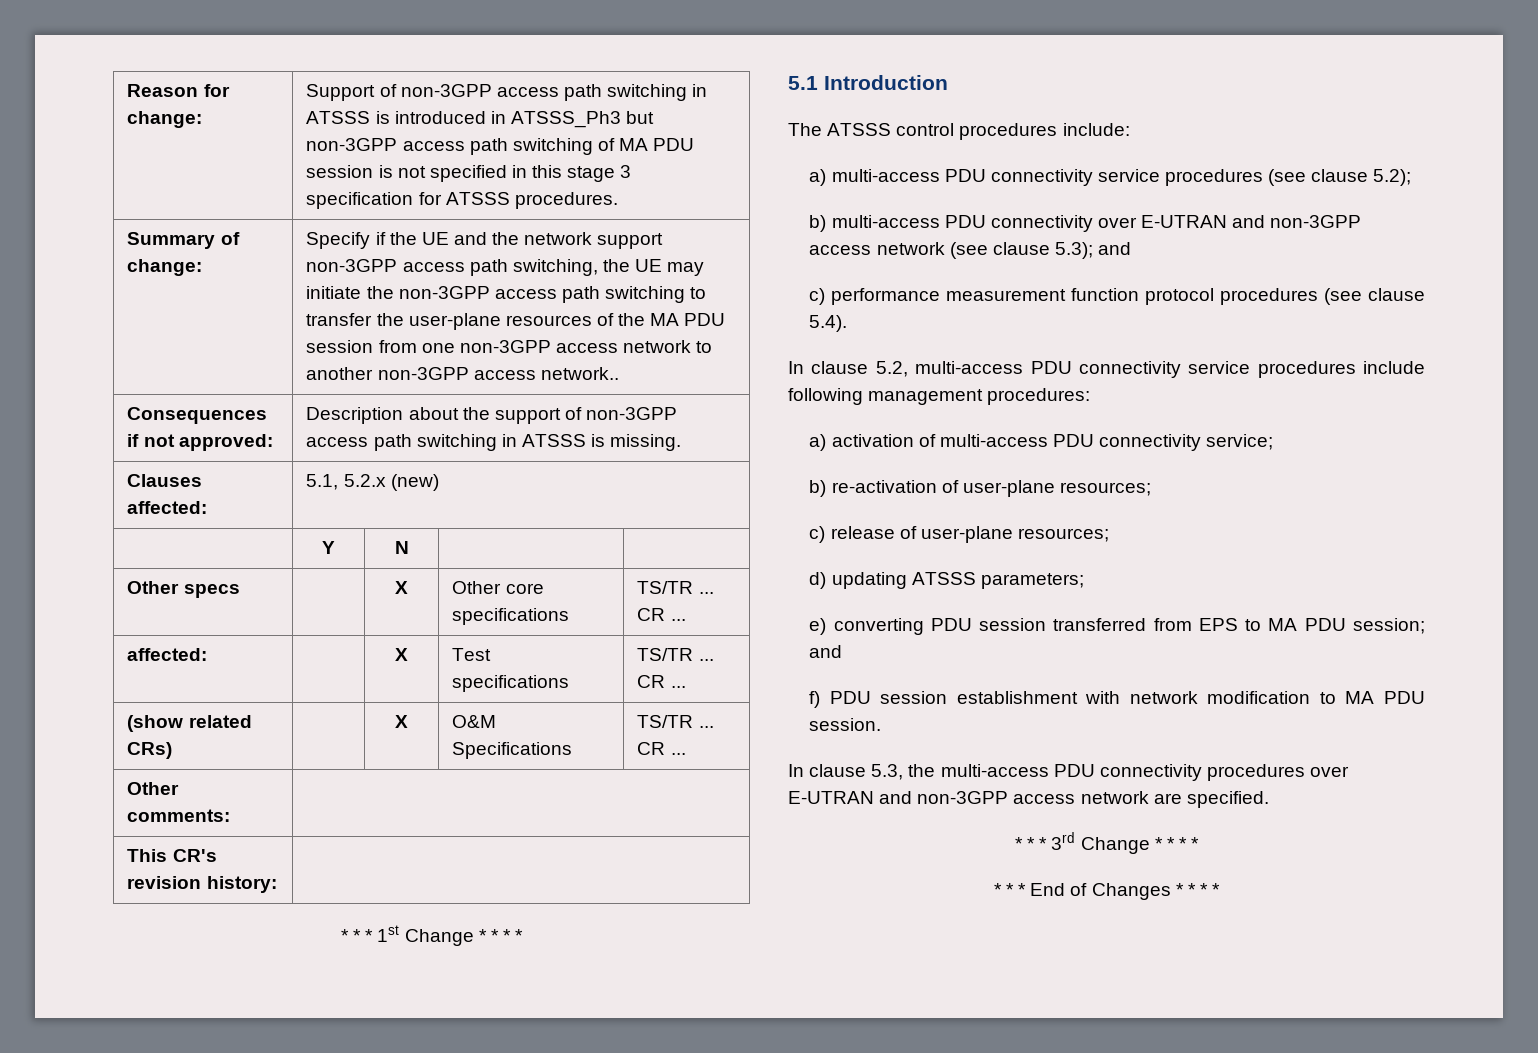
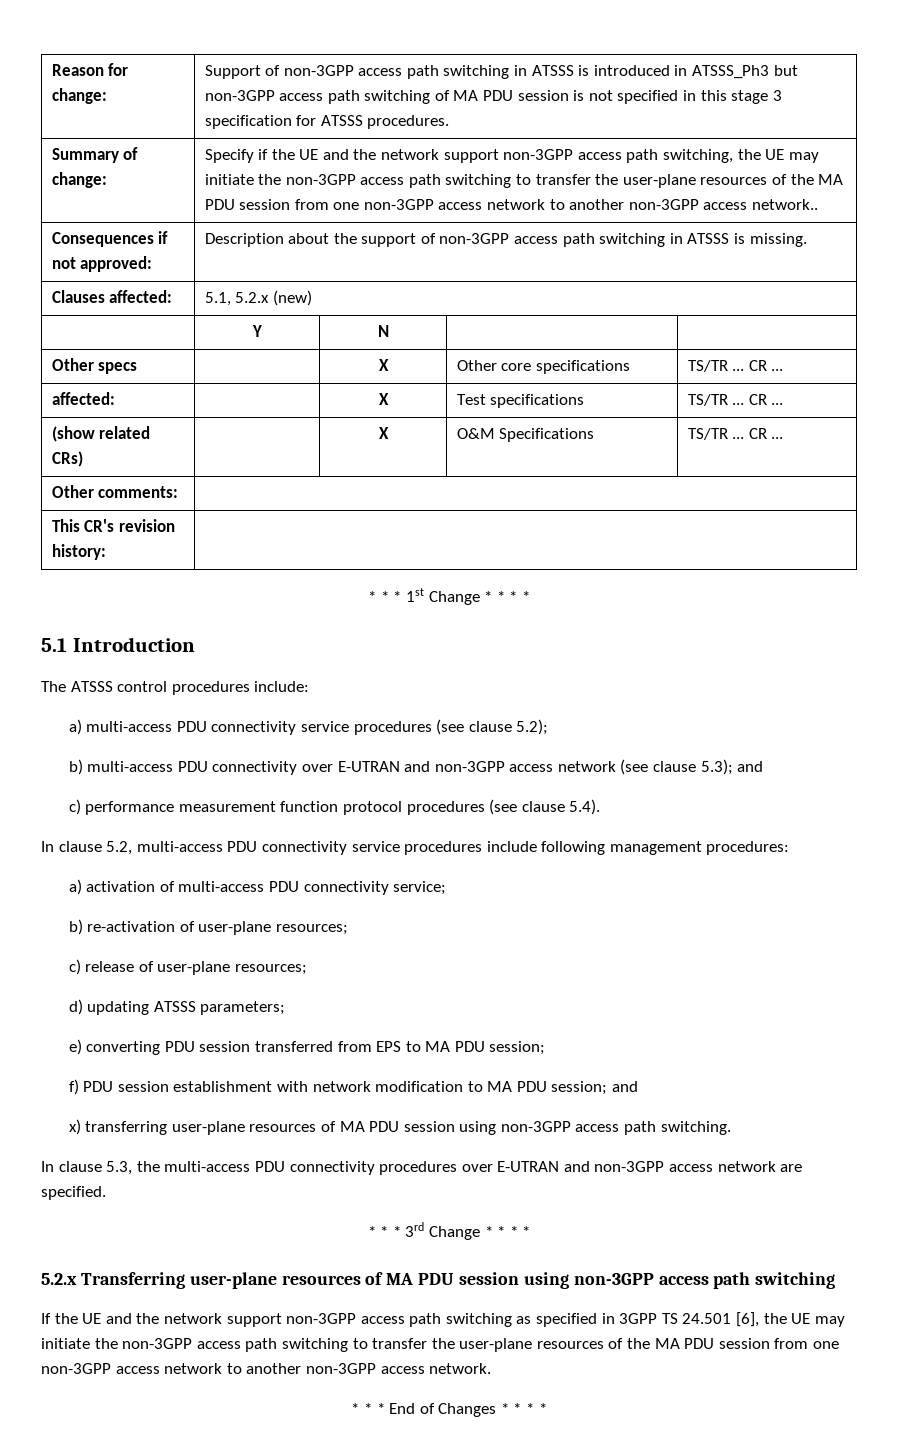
[809,645,843,658] and -> (546, 1048) none
[809,718,882,731] session. -> [551,1081,639,1095] [68,1119,731,1135] session; and // x) transferring user-plane resources of MA PDU session using non-3GPP access path switching.
(1200, 843) none -> [41,1272,836,1289] [41,1312,845,1327] [41,1338,840,1352] [41,1363,492,1374] // 5.2.x Transferring user-plane resources of MA PDU session using non-3GPP access path switching // If the UE and the network support non-3GPP access path switching as specified in 3GPP TS 24.501 [6], the UE may initiate the non-3GPP access path switching to transfer the user-plane resources of the MA PDU session from one non-3GPP access network to another non-3GPP access network.

